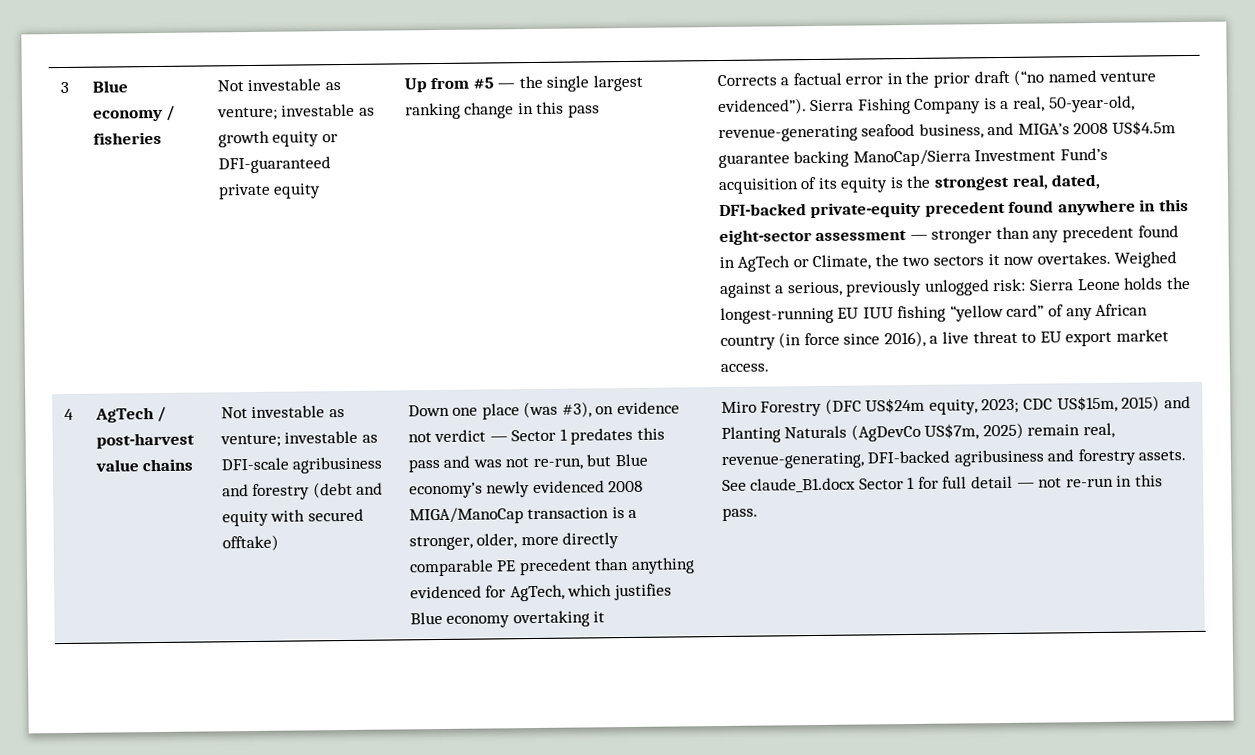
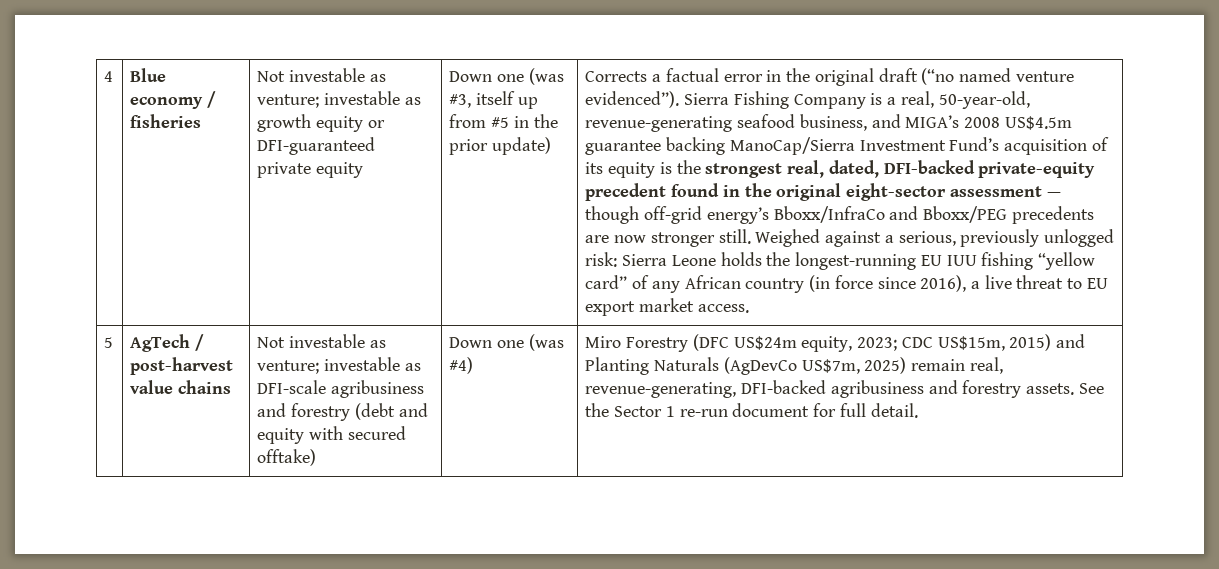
[59,81,69,94] 3 -> [104,71,114,82] 4
[403,74,644,93] [404,101,600,120] Up from #5 — the single largest ranking change in this pass -> [449,68,564,85] [449,91,538,109] [449,114,558,128] [449,137,552,155] Down one (was #3, itself up from #5 in the prior update)
[933,72,971,88] prior -> [814,68,874,86] original
[1057,199,1190,216] [718,225,1179,246] [718,251,1111,272] anywhere in this eight-sector assessment — stronger than any precedent found in AgTech or Climate, the two sectors it now overtakes. -> [722,183,1061,201] [585,206,1094,224] [585,229,751,247] in the original eight-sector assessment — though off-grid energy’s Bboxx/InfraCo and Bboxx/PEG precedents are now stronger still.
[63,408,74,421] 4 -> [104,337,114,348] 5
[481,401,681,420] [407,427,666,445] [407,453,649,473] [408,480,644,499] [408,507,638,525] [408,532,620,551] [408,557,695,577] [409,583,672,602] [409,610,606,628] place (was #3), on evidence not verdict — Sector 1 predates this pass and was not re-run, but Blue economy’s newly evidenced 2008 MIGA/ManoCap transaction is a stronger, older, more directly comparable PE precedent than anything evidenced for AgTech, which justifies Blue economy overtaking it -> [528,334,564,351] [449,357,474,374] (was #4)
[750,474,1164,493] [721,507,758,522] claude_B1.docx Sector 1 for full detail — not re-run in this pass. -> [585,403,918,418] the Sector 1 re-run document for full detail.

